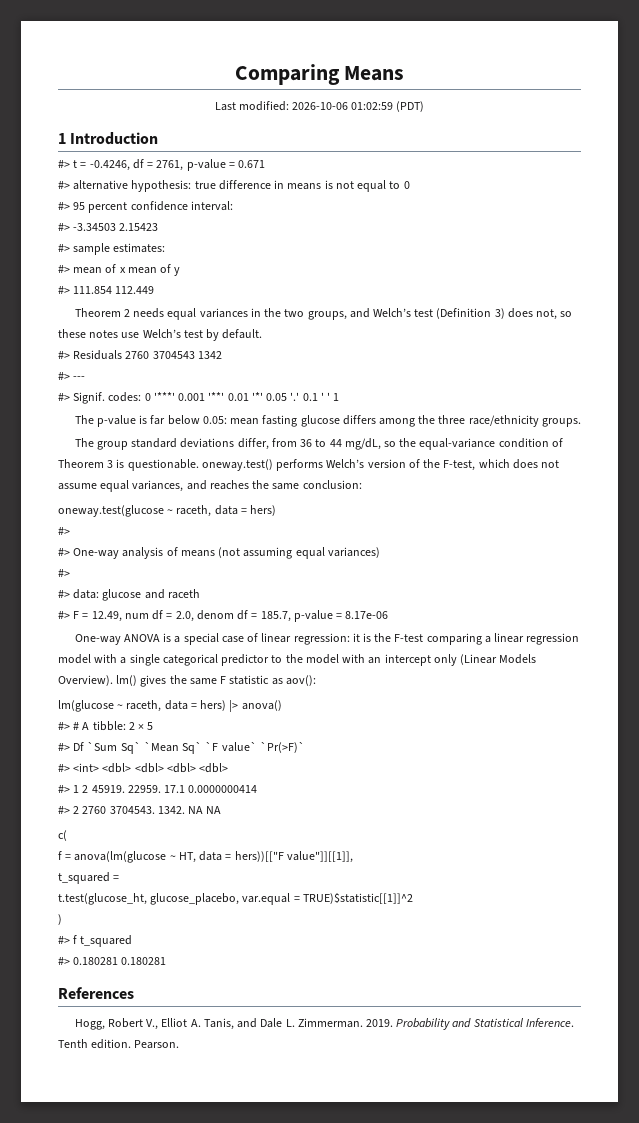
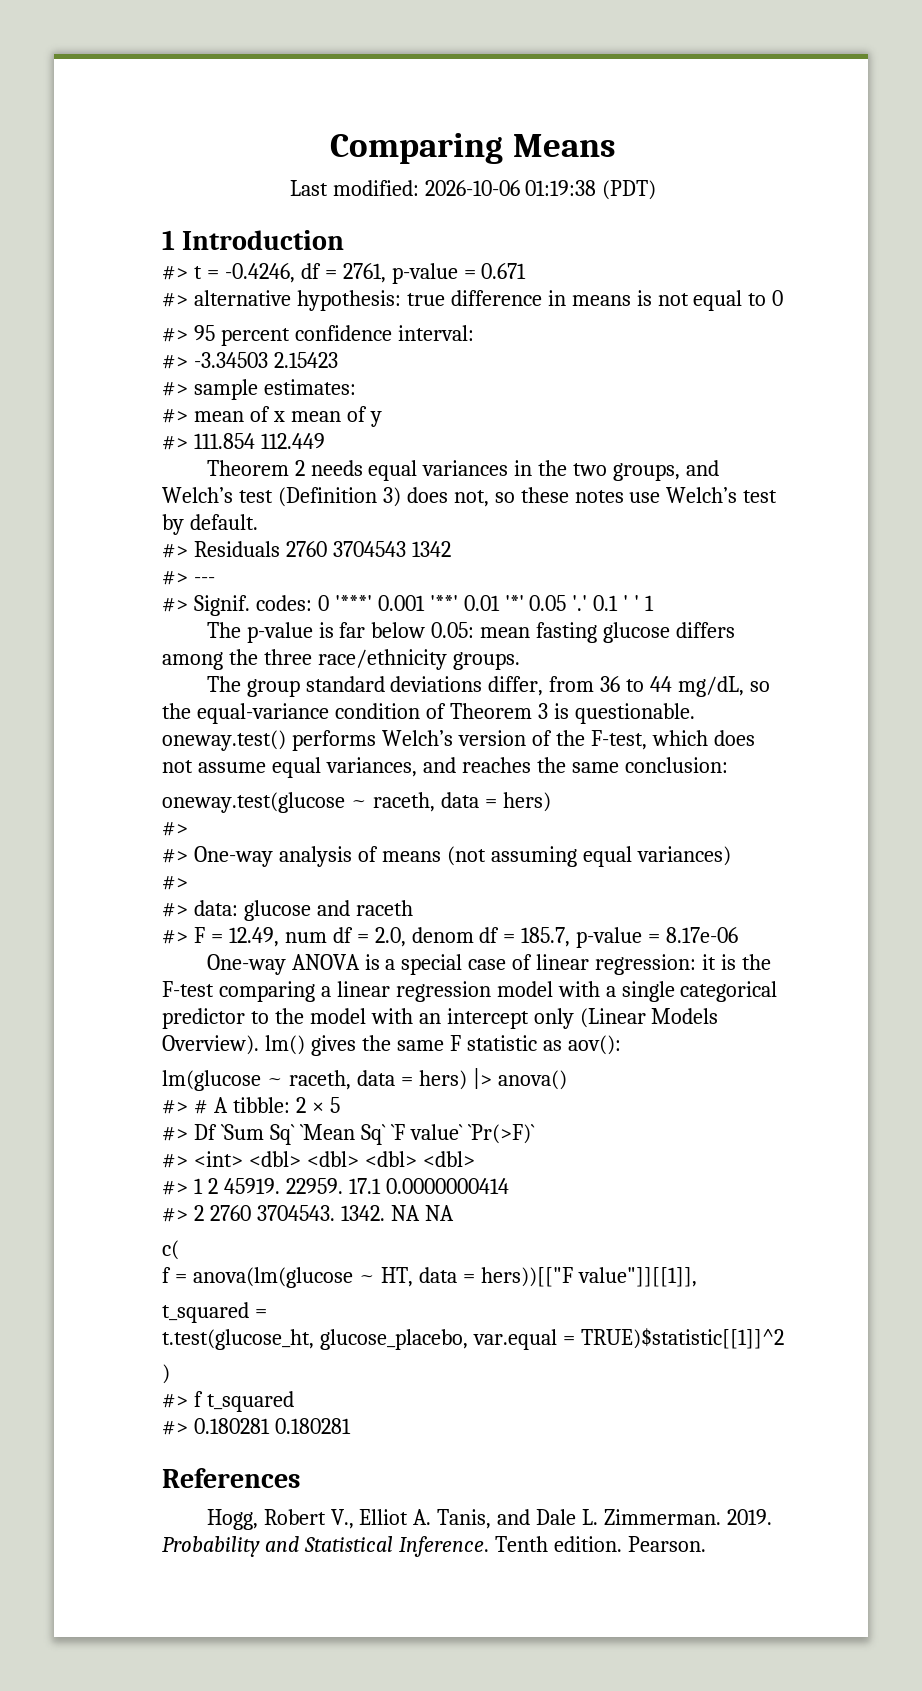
[351,102,394,110] 01:02:59 -> [525,180,597,196] 01:19:38

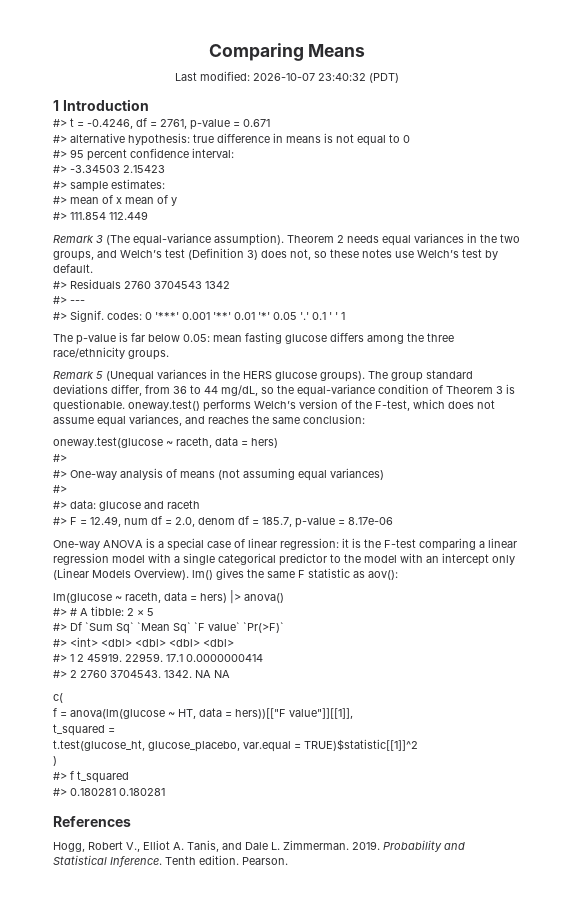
[424,180,597,196] 2026-10-06 01:19:38 -> [253,73,366,81] 2026-10-07 23:40:32
(325, 441) none -> [53,233,284,246] Remark 3 (The equal-variance assumption).
(520, 661) none -> [53,369,365,382] Remark 5 (Unequal variances in the HERS glucose groups).

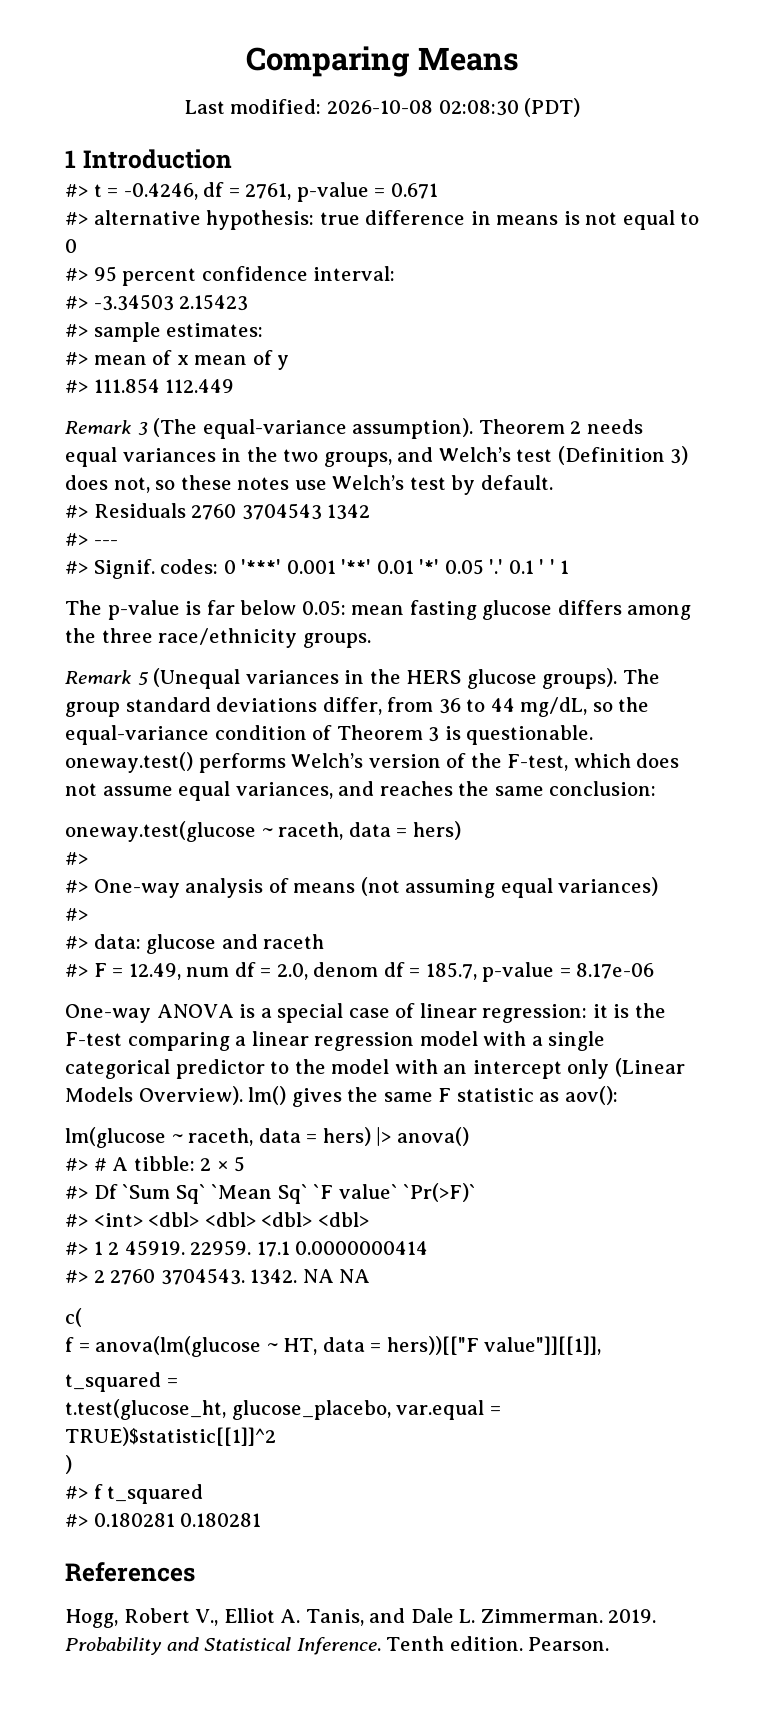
[253,73,366,81] 2026-10-07 23:40:32 -> [327,100,519,116] 2026-10-08 02:08:30

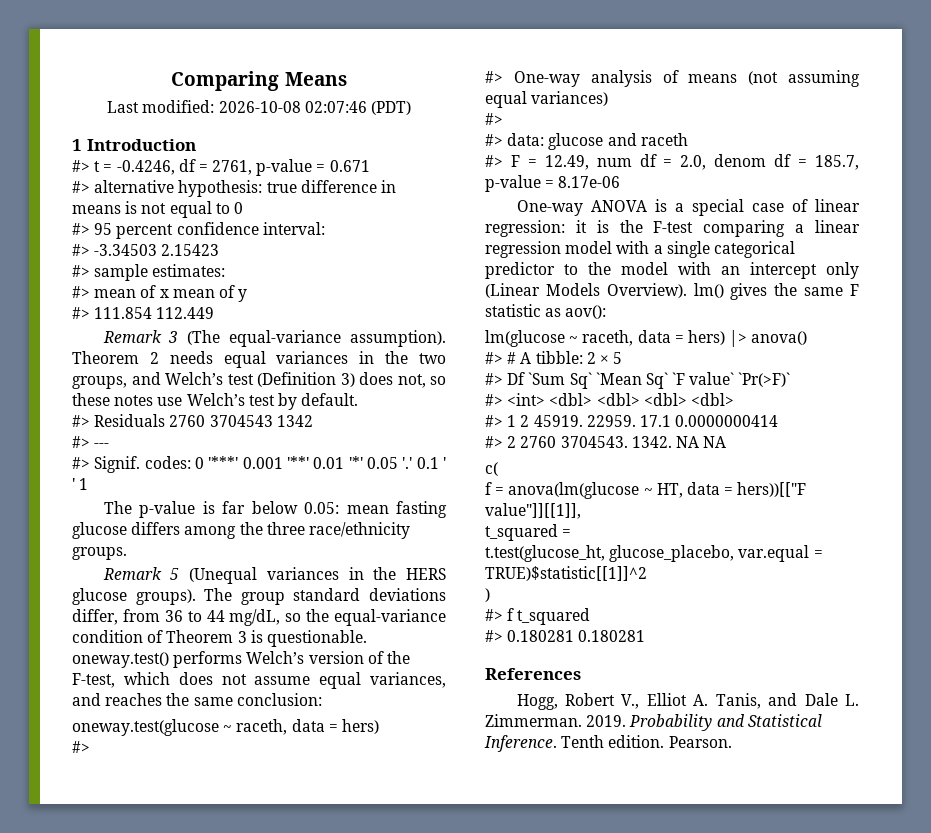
[438,100,519,116] 02:08:30 -> [304,101,367,113] 02:07:46

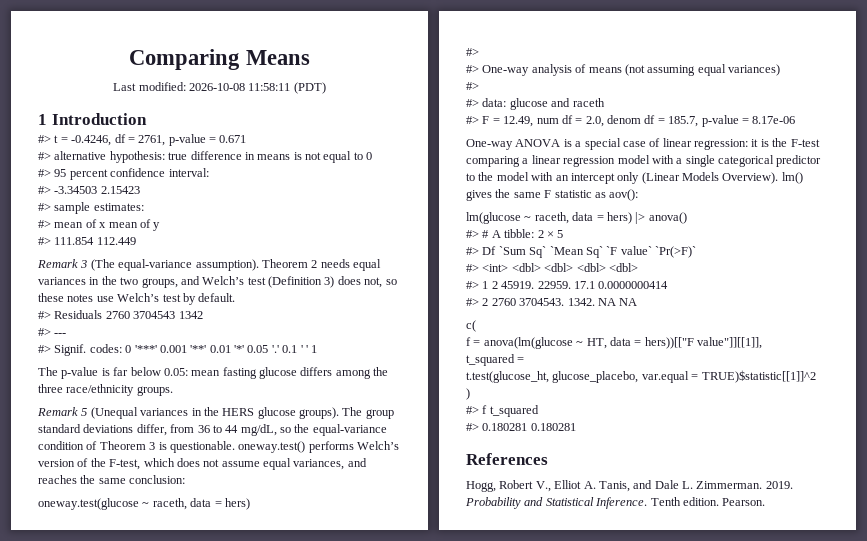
[304,101,367,113] 02:07:46 -> [248,83,291,91] 11:58:11

